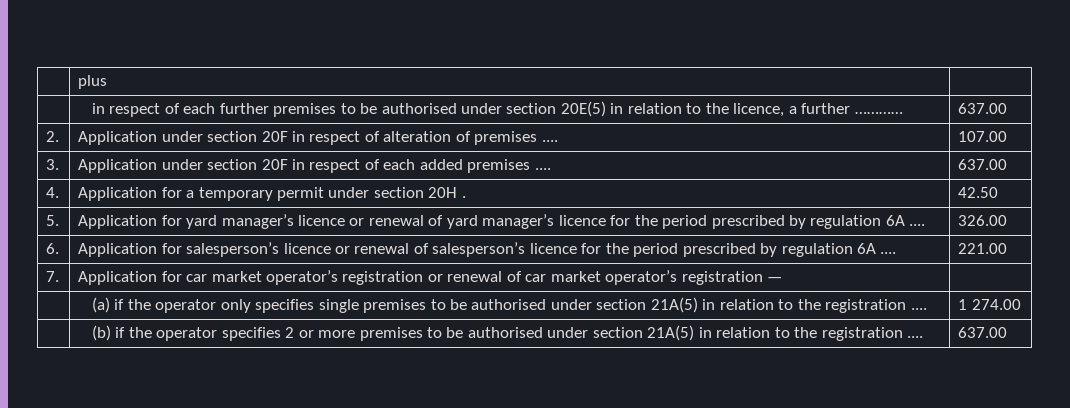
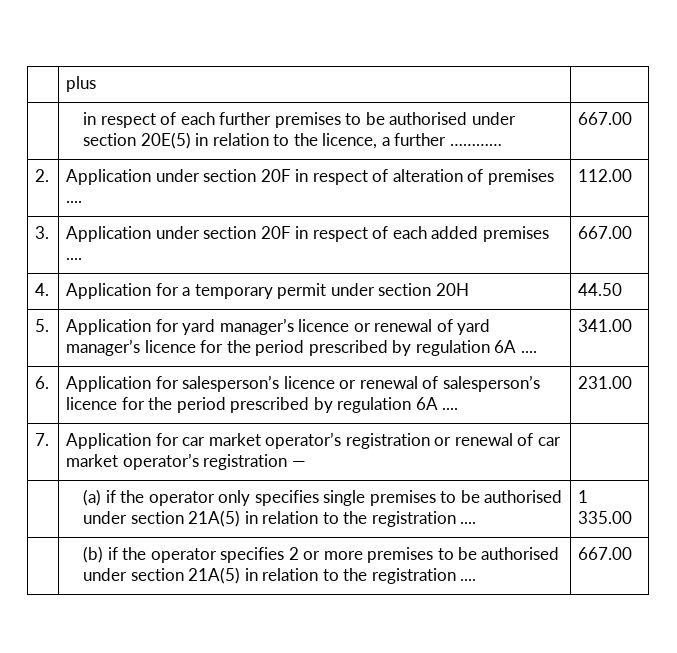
[958,103,1008,114] 637.00 -> [578,112,633,125] 667.00
[958,131,1008,142] 107.00 -> [578,169,633,182] 112.00
[958,159,1008,170] 637.00 -> [578,226,633,239] 667.00
[461,196,466,198] [958,187,999,198] . | 42.50 -> [578,283,623,296] | 44.50
[958,215,1008,226] 326.00 -> [578,319,633,332] 341.00
[958,243,1008,254] 221.00 -> [578,376,633,389] 231.00
[971,299,1021,310] 274.00 -> [578,511,633,524] 335.00
[958,327,1008,338] 637.00 -> [578,547,633,560] 667.00

